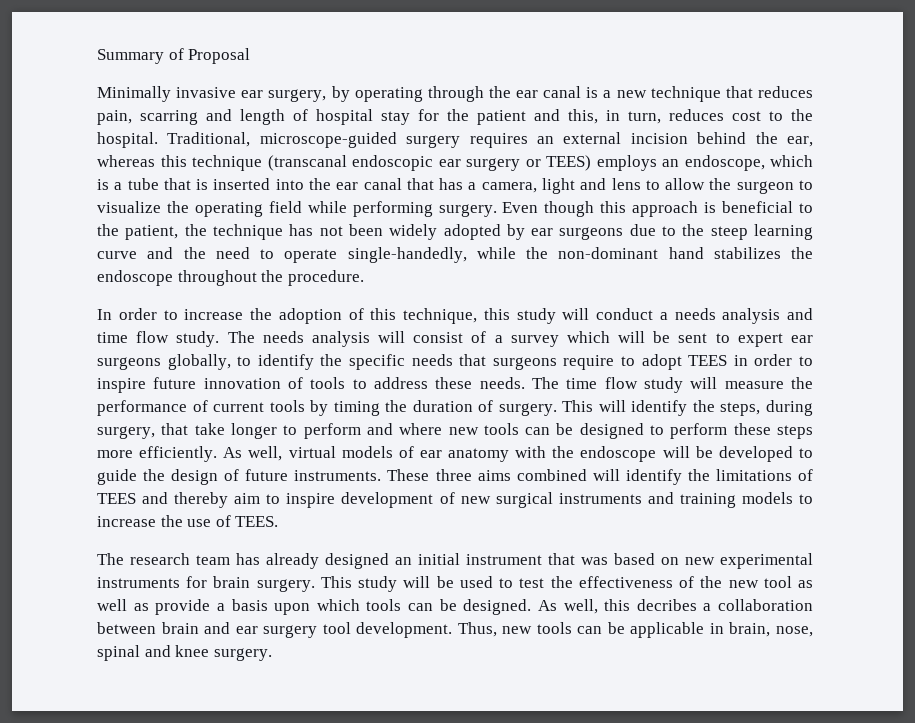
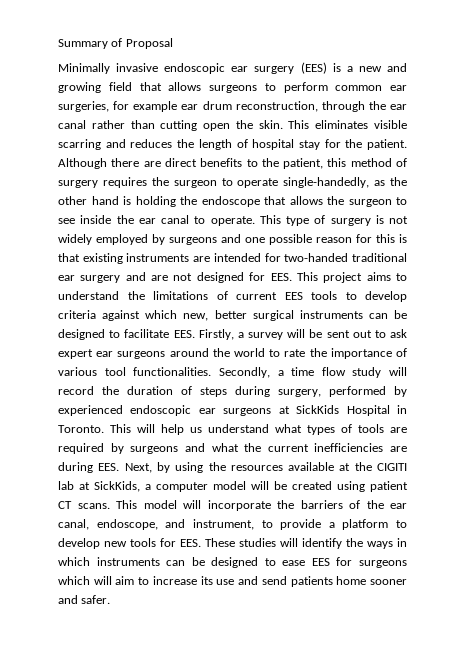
[241,86,813,102] [97,109,232,125] ear surgery, by operating through the ear canal is a new technique that reduces pain, scarring and -> [164,62,407,74] [58,82,407,93] [58,101,407,112] [58,120,407,131] [58,139,195,150] endoscopic ear surgery (EES) is a new and growing field that allows surgeons to perform common ear surgeries, for example ear drum reconstruction, through the ear canal rather than cutting open the skin. This eliminates visible scarring and reduces the
[477,109,813,125] [97,132,813,148] [97,155,813,171] [97,178,814,194] [97,201,813,217] [97,224,813,240] [97,247,813,263] [97,270,364,286] [97,308,813,324] [97,331,487,347] patient and this, in turn, reduces cost to the hospital. Traditional, microscope-guided surgery requires an external incision behind the ear, whereas this technique (transcanal endoscopic ear surgery or TEES) employs an endoscope, which is a tube that is inserted into the ear canal that has a camera, light and lens to allow the surgeon to visualize the operating field while performing surgery. Even though this approach is beneficial to the patient, the technique has not been widely adopted by ear surgeons due to the steep learning curve and the need to operate single-handedly, while the non-dominant hand stabilizes the endoscope throughout the procedure. // In order to increase the adoption of this technique, this study will conduct a needs analysis and time flow study. The needs analysis will consist of -> [366,139,407,150] [58,158,408,169] [58,177,407,188] [58,196,407,207] [58,215,408,226] [58,234,407,245] [58,253,408,264] [58,272,408,283] [58,291,407,302] [58,310,407,321] [58,329,234,340] patient. Although there are direct benefits to the patient, this method of surgery requires the surgeon to operate single-handedly, as the other hand is holding the endoscope that allows the surgeon to see inside the ear canal to operate. This type of surgery is not widely employed by surgeons and one possible reason for this is that existing instruments are intended for two-handed traditional ear surgery and are not designed for EES. This project aims to understand the limitations of current EES tools to develop criteria against which new, better surgical instruments can be designed to facilitate EES. Firstly,
[566,331,610,343] which -> (283, 336) none
[715,333,813,347] [97,354,814,370] [97,377,813,393] [97,400,813,416] [97,423,813,439] [97,446,813,462] [97,469,813,485] [97,492,813,508] [97,515,279,527] [97,553,813,569] [97,576,814,592] [97,599,813,615] [97,622,813,638] [97,645,272,661] to expert ear surgeons globally, to identify the specific needs that surgeons require to adopt TEES in order to inspire future innovation of tools to address these needs. The time flow study will measure the performance of current tools by timing the duration of surgery. This will identify the steps, during surgery, that take longer to perform and where new tools can be designed to perform these steps more efficiently. As well, virtual models of ear anatomy with the endoscope will be developed to guide the design of future instruments. These three aims combined will identify the limitations of TEES and thereby aim to inspire development of new surgical instruments and training models to increase the use of TEES. // The research team has already designed an initial instrument that was based on new experimental instruments for brain surgery. This study will be used to test the effectiveness of the new tool as well as provide a basis upon which tools can be designed. As well, this decribes a collaboration between brain and ear surgery tool development. Thus, new tools can be applicable in brain, nose, spinal and knee surgery. -> [352,329,407,338] [58,348,407,359] [58,367,407,378] [58,386,407,397] [58,405,407,416] [58,424,407,435] [58,443,407,454] [58,462,408,473] [58,481,408,492] [58,500,407,511] [58,519,407,530] [58,538,407,549] [58,557,407,568] [58,576,407,587] [58,595,111,604] out to ask expert ear surgeons around the world to rate the importance of various tool functionalities. Secondly, a time flow study will record the duration of steps during surgery, performed by experienced endoscopic ear surgeons at SickKids Hospital in Toronto. This will help us understand what types of tools are required by surgeons and what the current inefficiencies are during EES. Next, by using the resources available at the CIGITI lab at SickKids, a computer model will be created using patient CT scans. This model will incorporate the barriers of the ear canal, endoscope, and instrument, to provide a platform to develop new tools for EES. These studies will identify the ways in which instruments can be designed to ease EES for surgeons which will aim to increase its use and send patients home sooner and safer.

